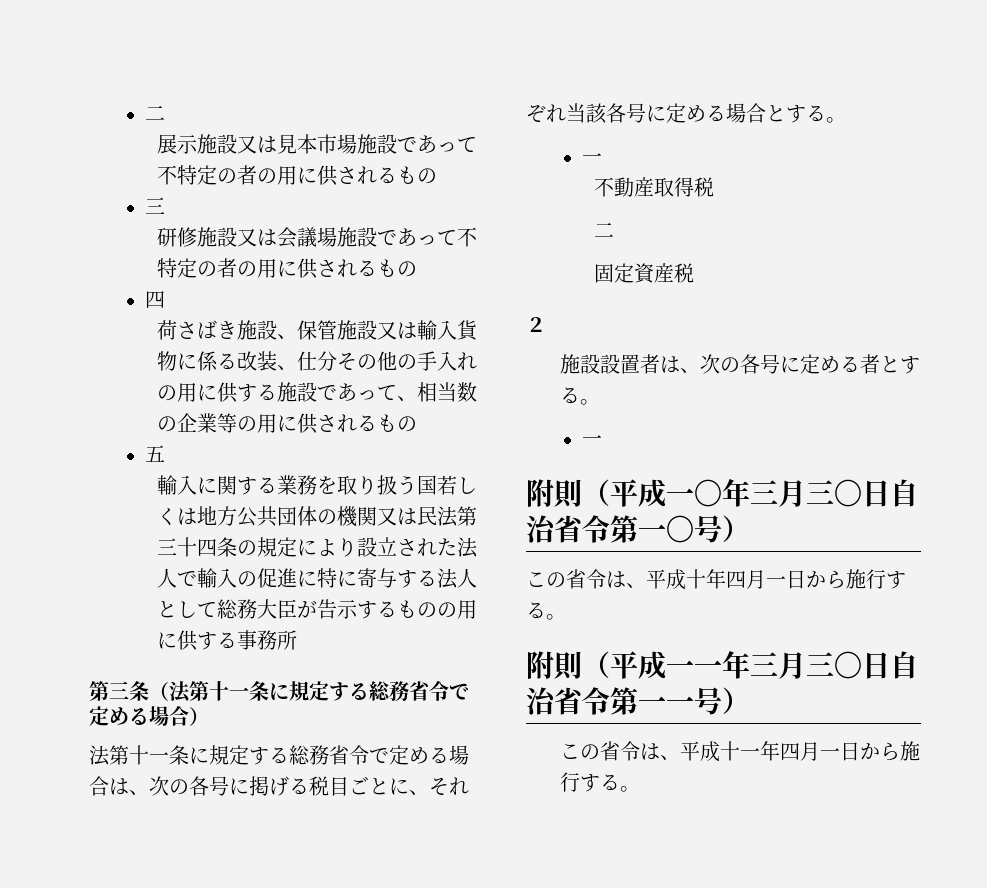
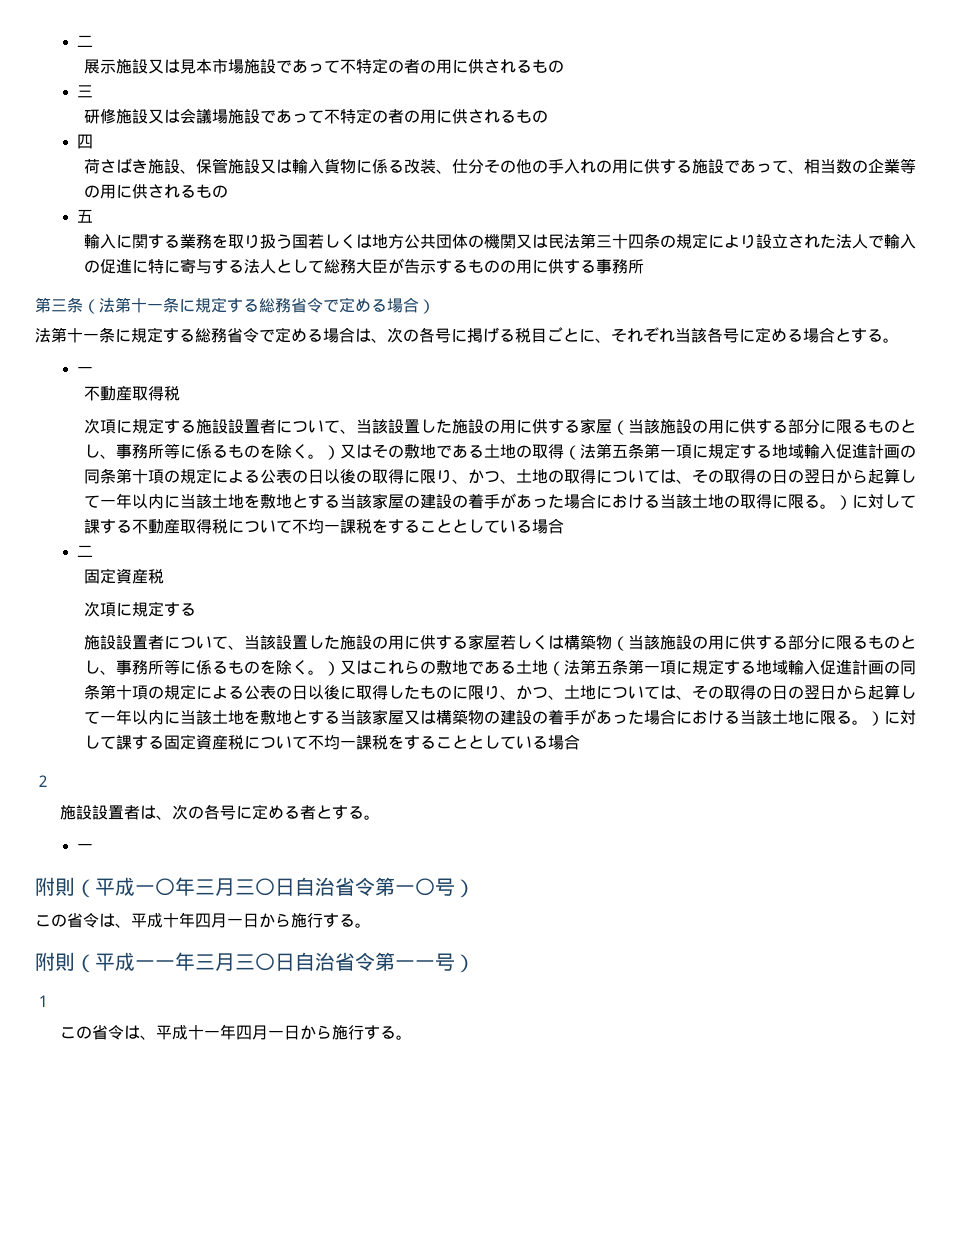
[594,222,615,238] [594,263,695,284] 二 // 固定資産税 -> [84,418,917,435] [84,443,917,460] [84,468,917,484] [84,493,917,510] [84,518,565,534] [77,545,94,557] [84,568,165,584] [84,601,197,617] [84,634,917,651] [84,659,917,676] [84,684,917,700] [84,709,917,726] [84,734,581,750] 次項に規定する施設設置者について、当該設置した施設の用に供する家屋（当該施設の用に供する部分に限るものとし、事務所等に係るものを除く。）又はその敷地である土地の取得（法第五条第一項に規定する地域輸入促進計画の同条第十項の規定による公表の日以後の取得に限り、かつ、土地の取得については、その取得の日の翌日から起算して一年以内に当該土地を敷地とする当該家屋の建設の着手があった場合における当該土地の取得に限る。）に対して課する不動産取得税について不均一課税をすることとしている場合 // 二 // 固定資産税 // 次項に規定する // 施設設置者について、当該設置した施設の用に供する家屋若しくは構築物（当該施設の用に供する部分に限るものとし、事務所等に係るものを除く。）又はこれらの敷地である土地（法第五条第一項に規定する地域輸入促進計画の同条第十項の規定による公表の日以後に取得したものに限り、かつ、土地については、その取得の日の翌日から起算して一年以内に当該土地を敷地とする当該家屋又は構築物の建設の着手があった場合における当該土地に限る。）に対して課する固定資産税について不均一課税をすることとしている場合
(750, 700) none -> [35,995,51,1007] // １

